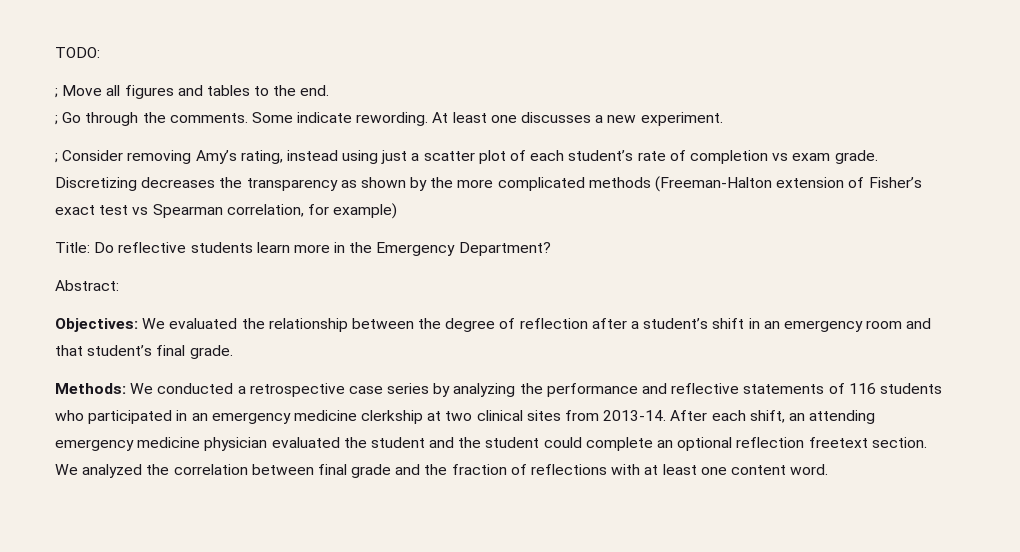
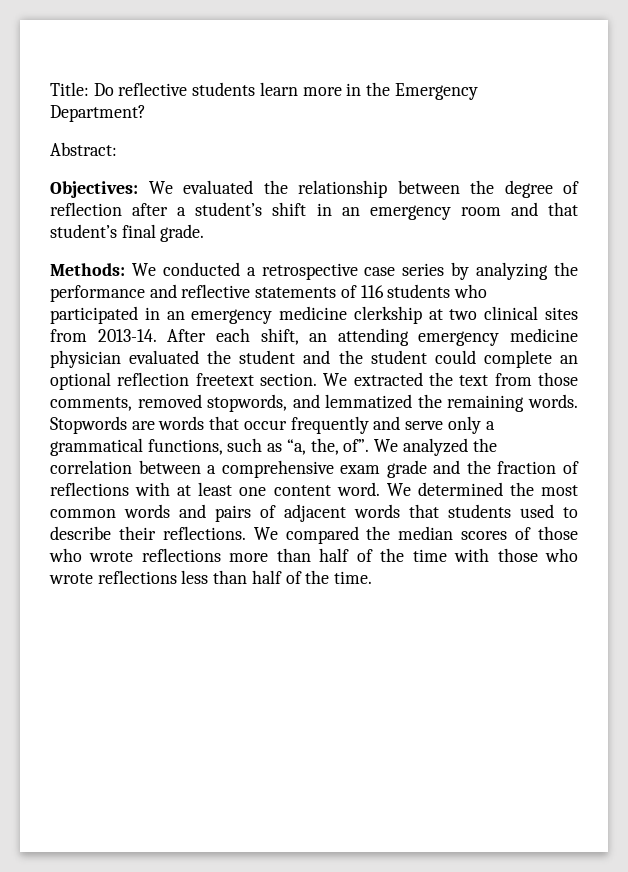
[55,47,100,58] [55,85,330,99] [55,112,723,126] [55,150,878,164] [55,176,922,192] [55,203,398,219] TODO: // ; Move all figures and tables to the end. // ; Go through the comments. Some indicate rewording. At least one discusses a new experiment. // ; Consider removing Amy’s rating, instead using just a scatter plot of each student’s rate of completion vs exam grade. Discretizing decreases the transparency as shown by the more complicated methods (Freeman-Halton extension of Fisher’s exact test vs Spearman correlation, for example) // -> (50, 89) none
(78, 469) none -> [353,372,578,386] [50,394,578,412] [50,416,495,434] [50,438,399,456] extracted the text from those comments, removed stopwords, and lemmatized the remaining words. Stopwords are words that occur frequently and serve only a grammatical functions, such as “a, the, of”. We
[317,464,347,475] final -> [207,460,381,478] a comprehensive exam
(829, 469) none -> [386,482,579,496] [50,504,578,522] [50,526,579,544] [49,548,578,562] [49,570,373,584] We determined the most common words and pairs of adjacent words that students used to describe their reflections. We compared the median scores of those who wrote reflections more than half of the time with those who wrote reflections less than half of the time.

